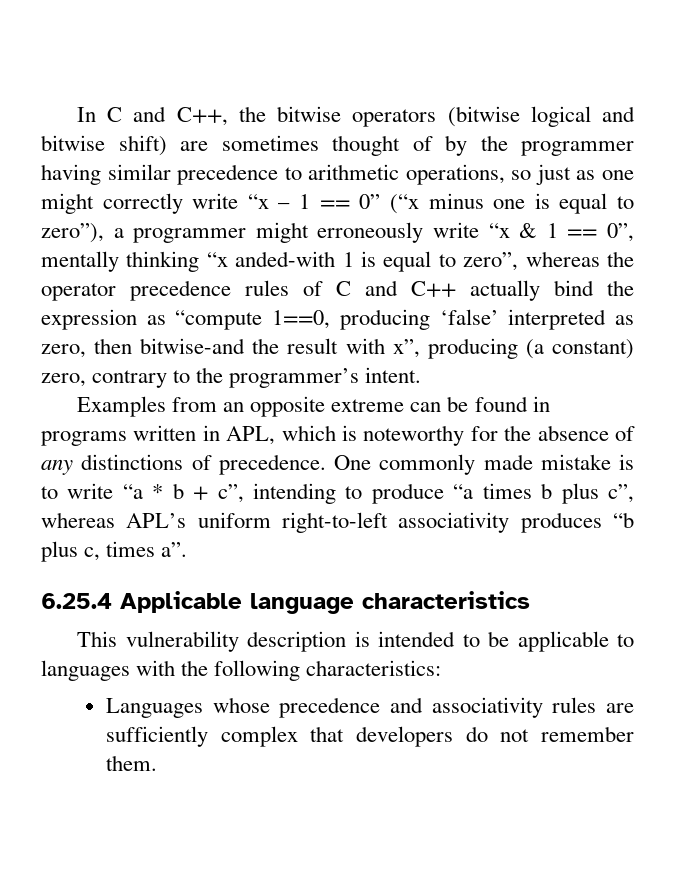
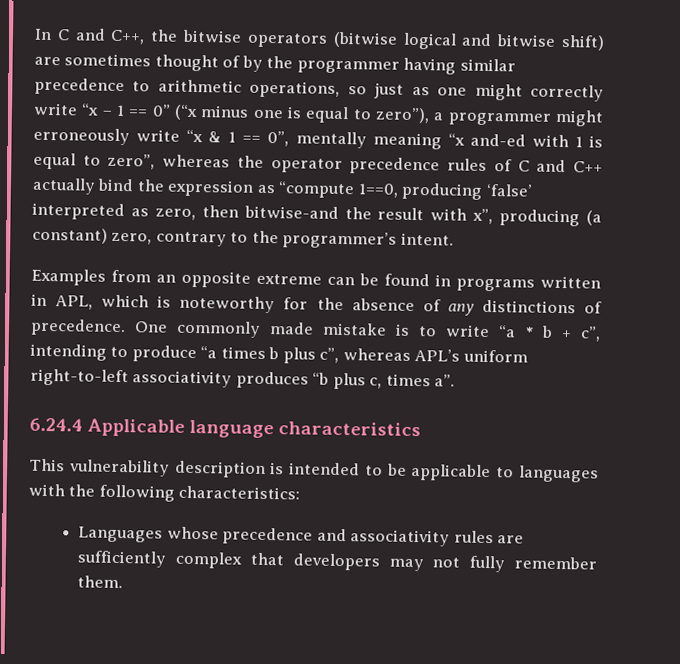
[126,251,336,272] thinking “x anded-with -> [372,132,569,150] meaning “x and-ed with
[41,593,112,609] 6.25.4 -> [29,417,83,432] 6.24.4
[465,726,530,742] do not -> [388,555,506,573] may not fully

